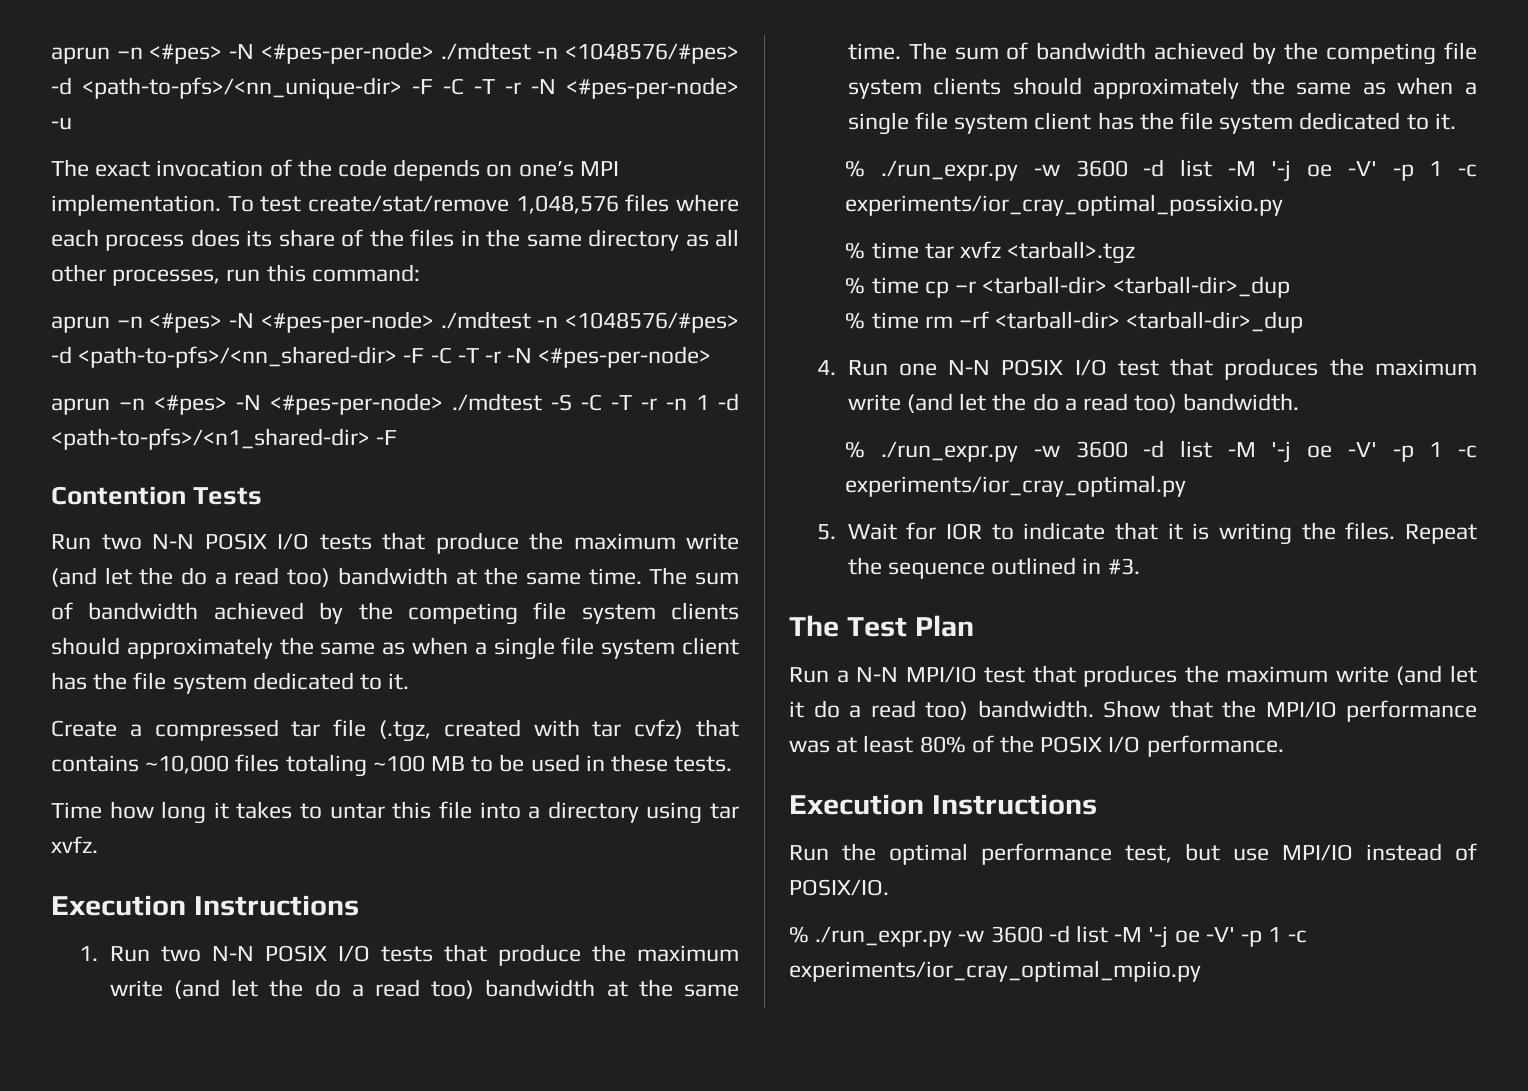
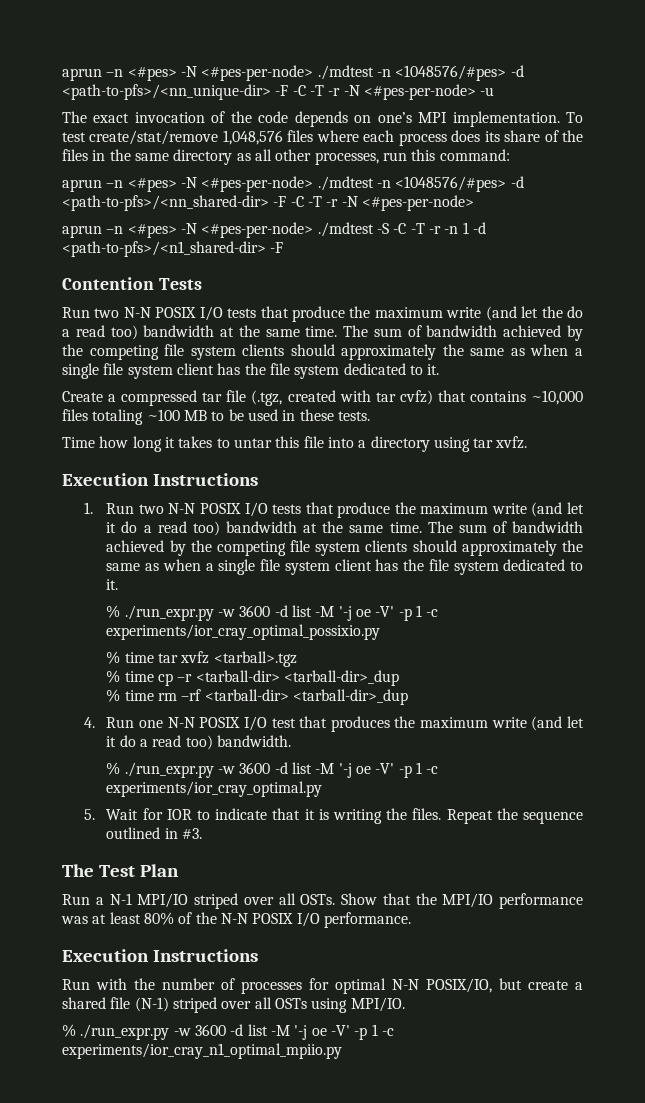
[269,979,304,997] the -> [106,522,117,533] it
[992,393,1027,411] the -> [106,736,117,747] it
[856,665,1477,687] [789,700,1094,720] N-N MPI/IO test that produces the maximum write (and let it do a read too) bandwidth. -> [109,893,336,909] N-1 MPI/IO striped over all OSTs.
(1035, 744) none -> [220,913,248,924] N-N
[842,843,1477,865] [789,879,889,896] the optimal performance test, but use MPI/IO instead of POSIX/IO. -> [96,978,583,994] [62,997,405,1013] with the number of processes for optimal N-N POSIX/IO, but create a shared file (N-1) striped over all OSTs using MPI/IO.
[789,960,1201,982] experiments/ior_cray_optimal_mpiio.py -> [62,1043,342,1059] experiments/ior_cray_n1_optimal_mpiio.py

